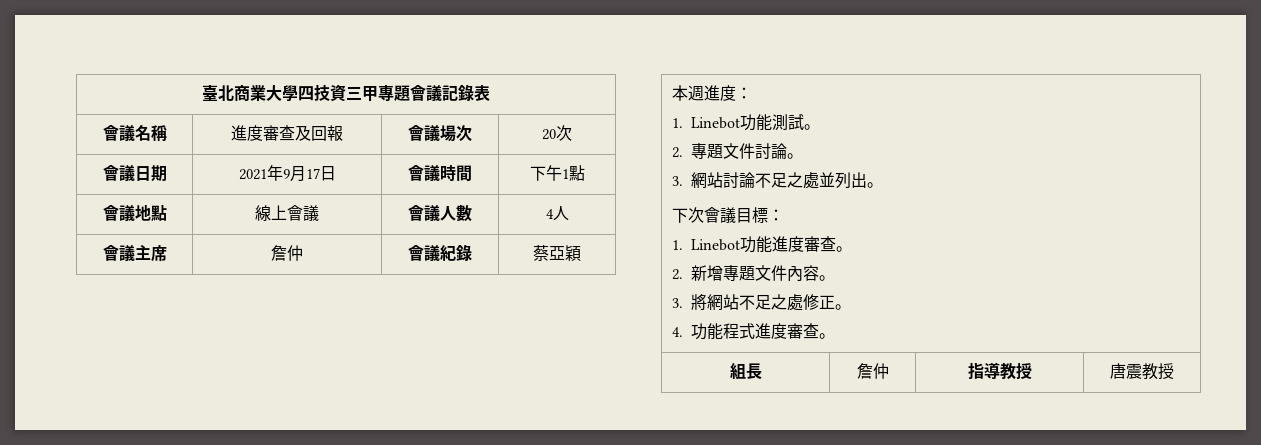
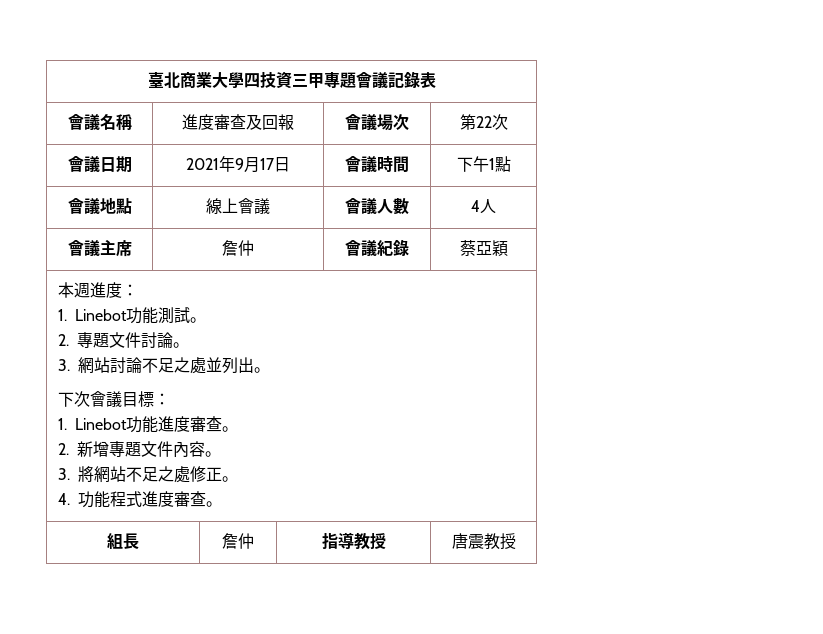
[542,129,556,140] 20 -> [459,114,492,130] 第22

